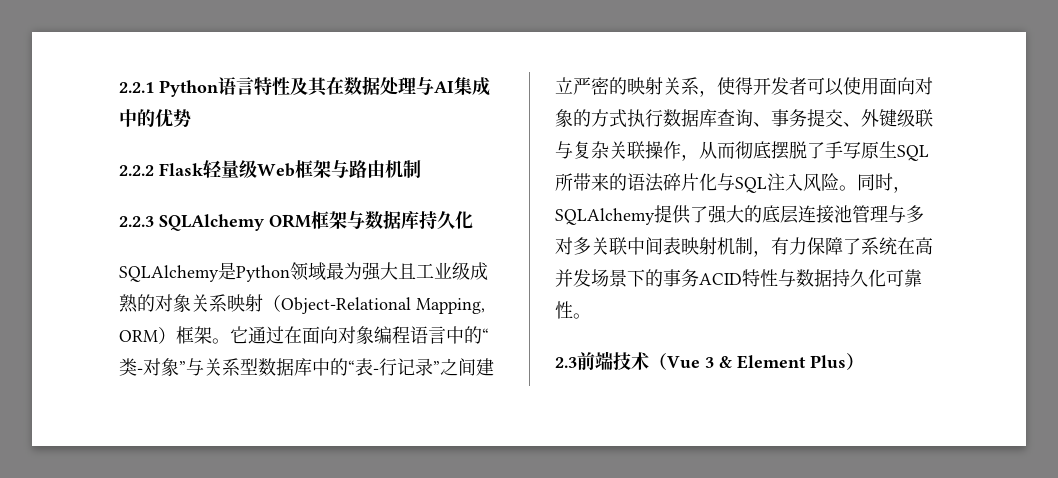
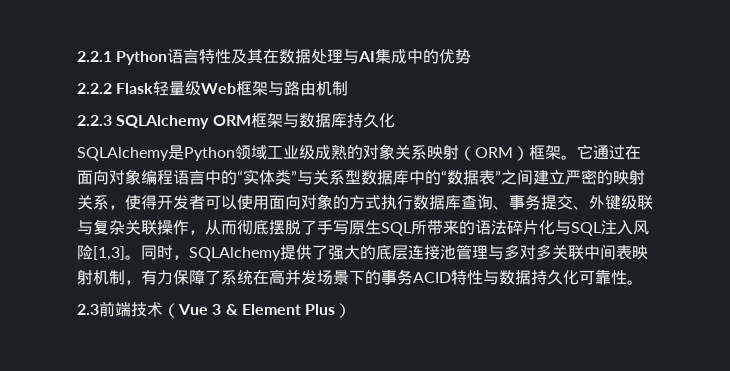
[326,262,416,281] 最为强大且 -> (267, 152) none
[281,297,485,314] Object-Relational Mapping, -> (475, 153) none
[119,358,179,376] 类-对象 -> [243,169,291,185] 实体类
[355,358,433,376] 表-行记录 -> [447,170,495,185] 数据表
(839, 182) none -> [93,246,125,261] [1,3]

